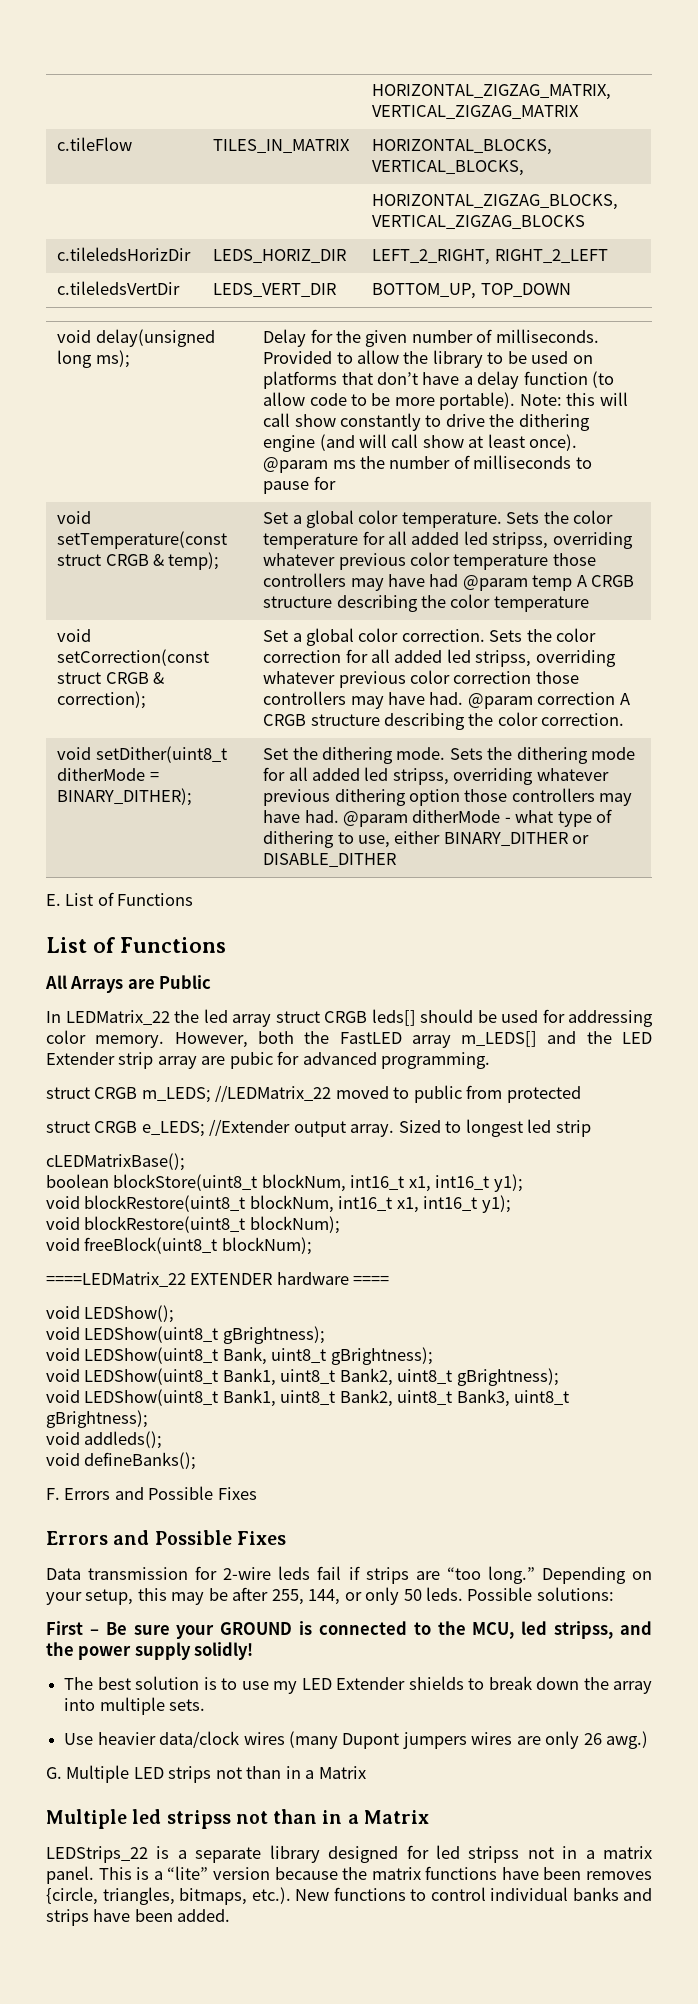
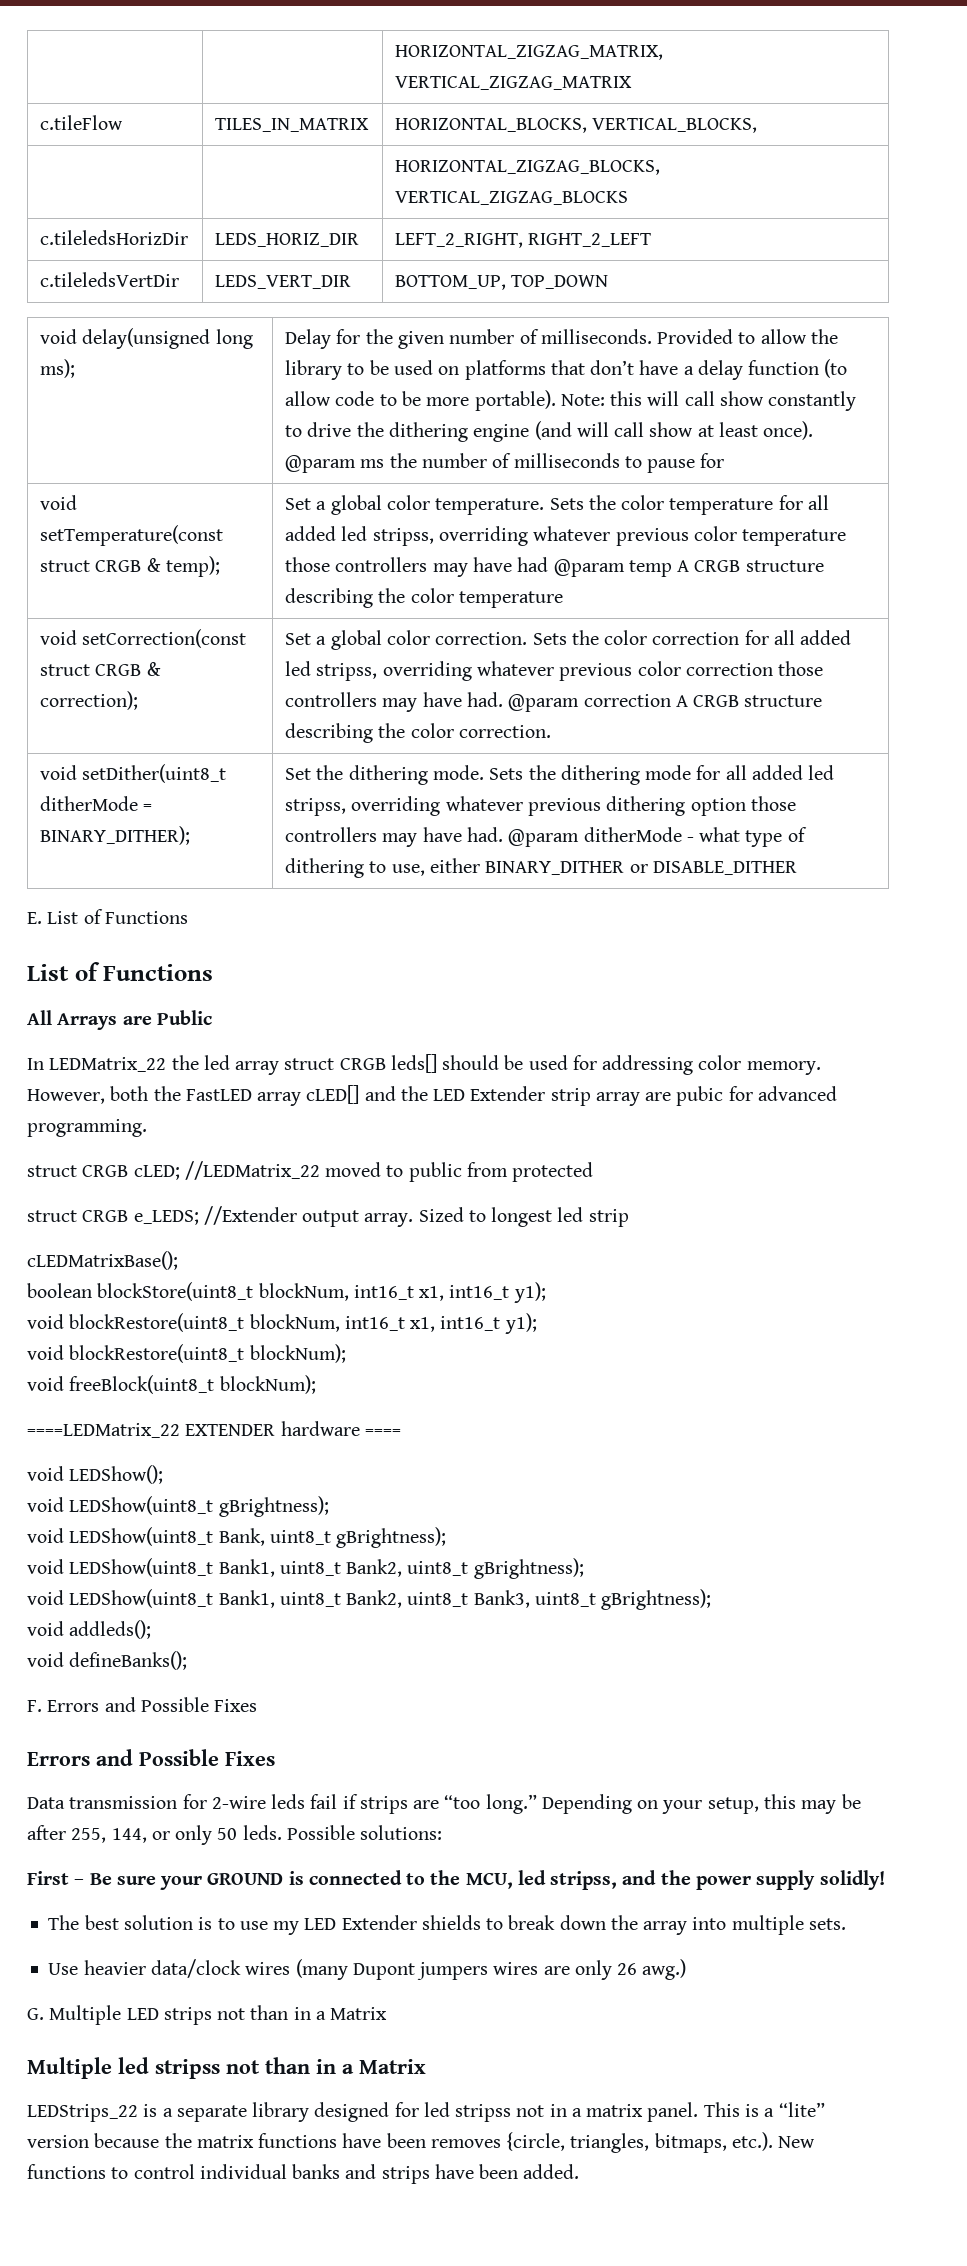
[461,1031,538,1047] m_LEDS[] -> [306,1085,360,1104] cLED[]
[141,1087,211,1103] m_LEDS; -> [133,1165,180,1180] cLED;

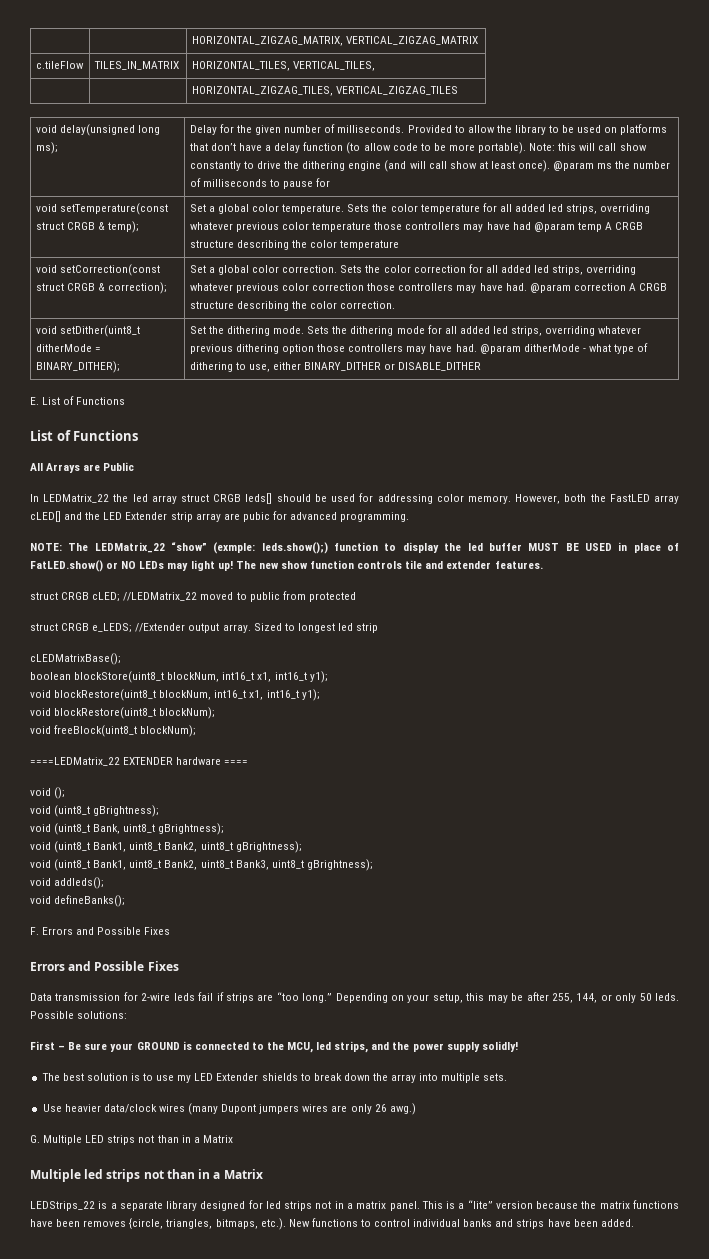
[395,118,758,133] [395,160,661,175] [395,191,629,205] [40,230,189,245] [215,233,360,247] [395,233,652,248] [40,272,180,287] [215,275,352,289] [395,275,609,290] HORIZONTAL_BLOCKS, VERTICAL_BLOCKS, // | | HORIZONTAL_ZIGZAG_BLOCKS, VERTICAL_ZIGZAG_BLOCKS // c.tileledsHorizDir | LEDS_HORIZ_DIR | LEFT_2_RIGHT, RIGHT_2_LEFT // c.tileledsVertDir | LEDS_VERT_DIR | BOTTOM_UP, TOP_DOWN -> [191,61,375,71] [191,86,458,96] HORIZONTAL_TILES, VERTICAL_TILES, // | | HORIZONTAL_ZIGZAG_TILES, VERTICAL_ZIGZAG_TILES
[372,528,434,546] stripss, -> [566,204,598,214] strips,
[316,663,378,681] stripss, -> [552,265,584,275] strips,
[285,798,347,816] stripss, -> [511,326,543,336] strips,
(147, 1128) none -> [30,542,680,554] [30,560,543,572] // NOTE: The LEDMatrix_22 “show” (exmple: leds.show();) function to display the led buffer MUST BE USED in place of FatLED.show() or NO LEDs may light up! The new show function controls tile and extender features.
[69,1465,164,1484] [27,1496,329,1517] [27,1527,214,1546] LEDShow(); // void LEDShow(uint8_t gBrightness); // void LEDShow(uint8_t -> [54,787,66,799] [30,805,160,817] [30,823,91,835] (); // void (uint8_t gBrightness); // void (uint8_t
[69,1558,214,1577] LEDShow(uint8_t -> [54,841,91,853] (uint8_t
[69,1589,214,1608] LEDShow(uint8_t -> [54,859,91,871] (uint8_t
[550,1871,618,1890] stripss, -> [334,1041,369,1053] strips,
[155,2059,220,2079] stripss -> [106,1169,141,1182] strips
[455,2104,512,2122] stripss -> [284,1201,313,1211] strips

